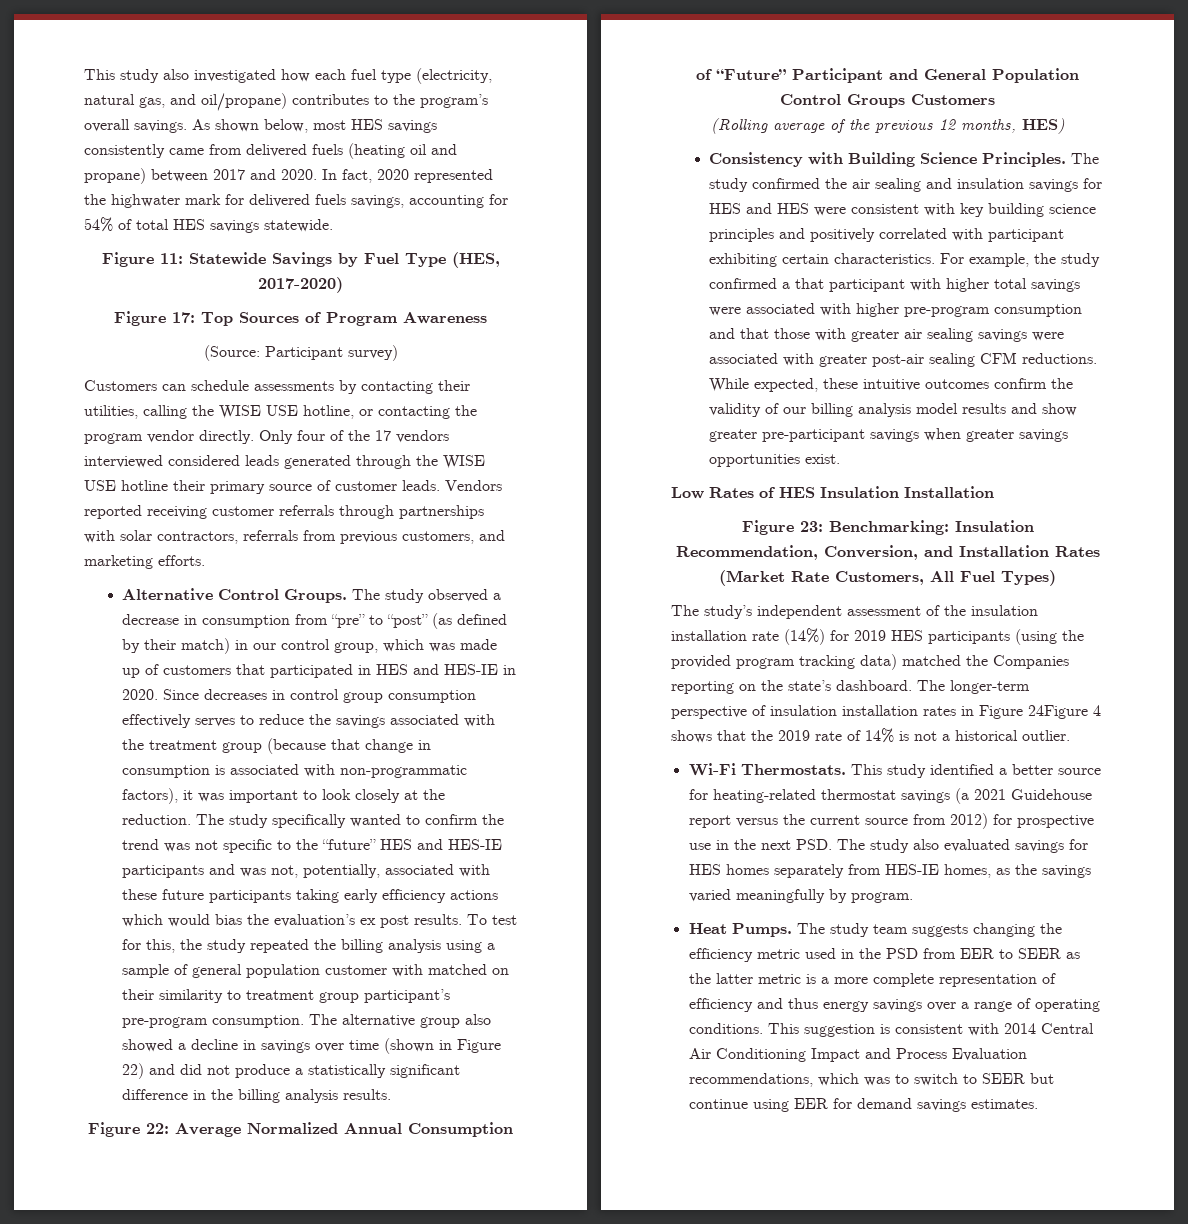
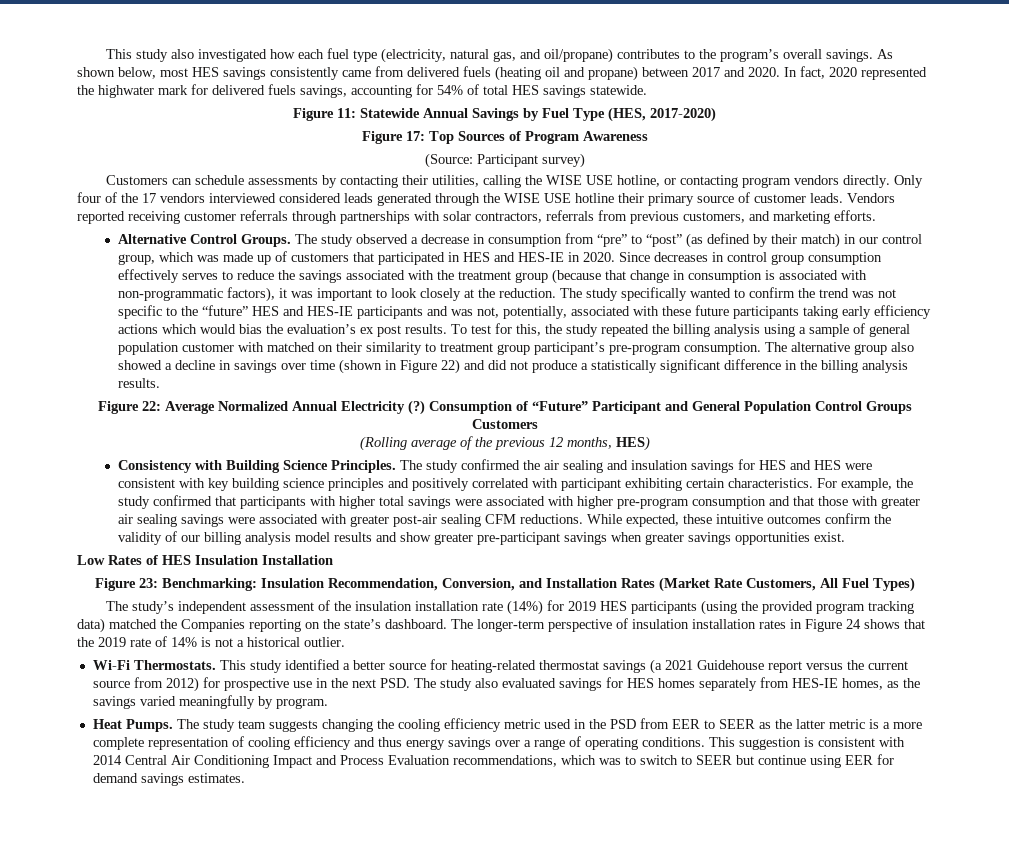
(266, 258) none -> [423,108,468,118] Annual
[455,405,477,416] [84,430,194,444] the program vendor -> [741,175,839,188] program vendors
(402, 1128) none -> [340,400,425,415] Electricity (?)
[781,278,905,292] a that participant -> [215,496,307,509] that participants
[1028,705,1101,719] 24Figure 4 -> [846,619,861,629] 24
(1062, 928) none -> [397,719,440,732] cooling
(1056, 978) none -> [247,737,290,750] cooling

